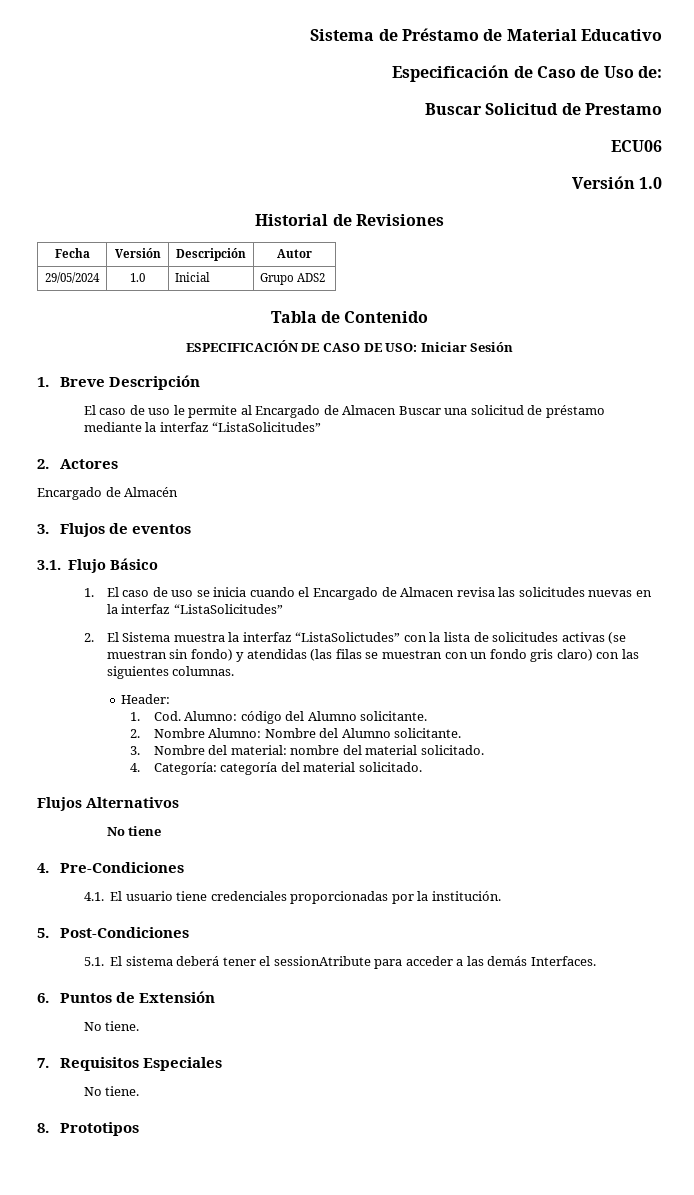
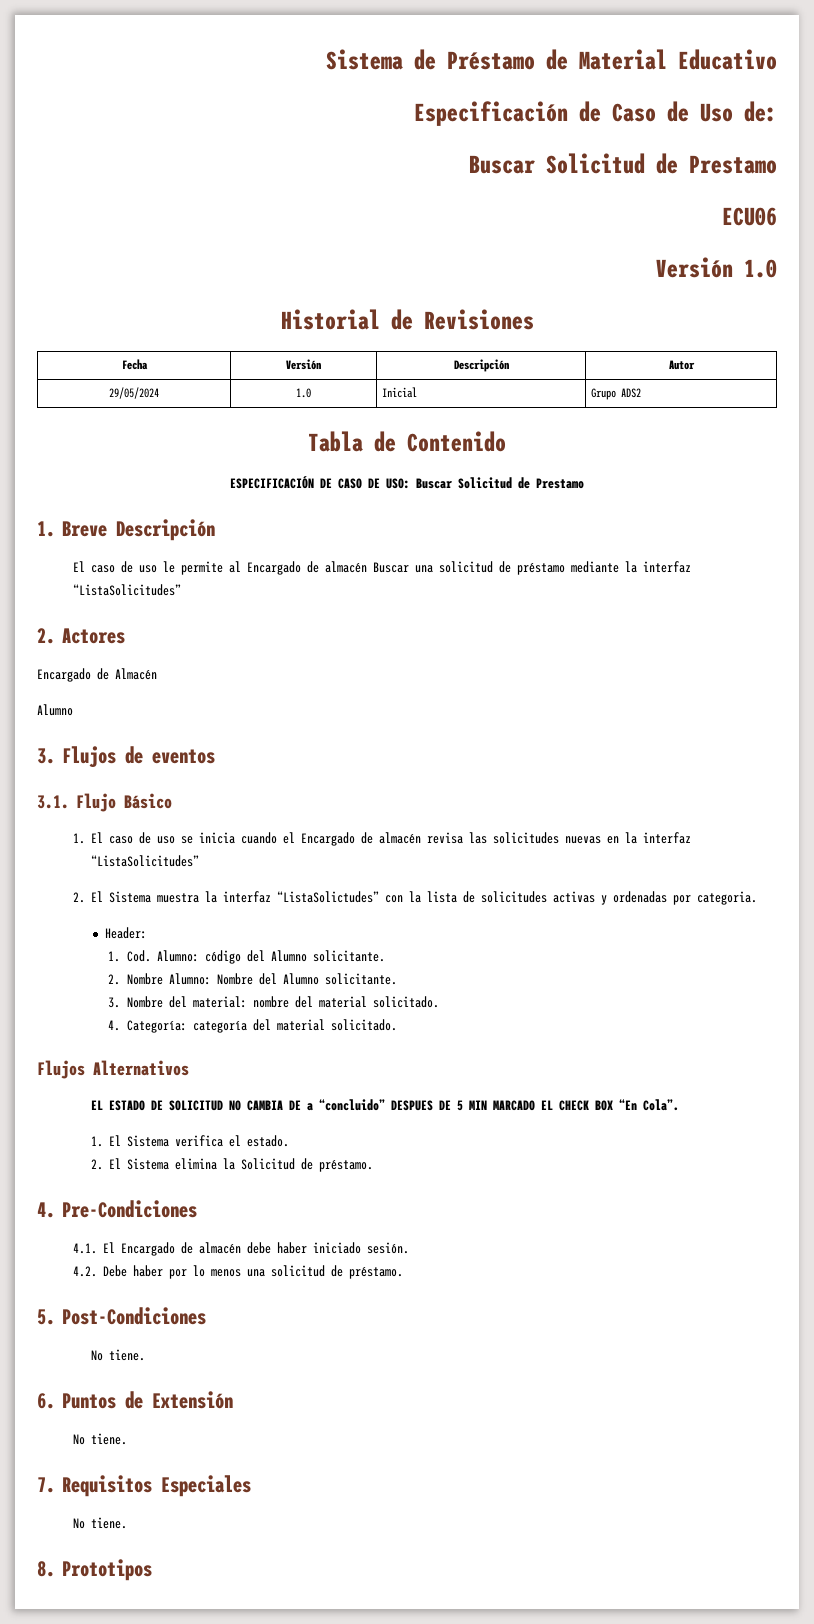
[420,342,514,352] Iniciar Sesión -> [416,477,584,489] Buscar Solicitud de Prestamo
[342,405,397,415] Almacen -> [324,561,367,573] almacén
(179, 492) none -> [37,704,73,716] // Alumno
[400,587,455,597] Almacen -> [379,832,422,844] almacén
[608,632,627,644] [106,649,639,662] [106,666,235,679] (se muestran sin fondo) y atendidas (las filas se muestran con un fondo gris claro) con las siguientes columnas. -> [601,891,758,905] y ordenadas por categoria.
[106,826,162,836] [37,862,185,873] [83,891,501,904] [37,927,190,938] [83,956,596,969] No tiene // 4. Pre-Condiciones // 4.1. El usuario tiene credenciales proporcionadas por la institución. // 5. Post-Condiciones // 5.1. El sistema deberá tener el sessionAtribute para acceder a las demás Interfaces. -> [90,1099,679,1111] [90,1135,290,1147] [90,1158,374,1172] [37,1200,197,1218] [72,1242,410,1256] [72,1265,404,1279] [37,1307,206,1325] [90,1349,145,1361] EL ESTADO DE SOLICITUD NO CAMBIA DE a “concluido” DESPUES DE 5 MIN MARCADO EL CHECK BOX “En Cola”. // 1. El Sistema verifica el estado. // 2. El Sistema elimina la Solicitud de préstamo. // 4. Pre-Condiciones // 4.1. El Encargado de almacén debe haber iniciado sesión. // 4.2. Debe haber por lo menos una solicitud de préstamo. // 5. Post-Condiciones // No tiene.

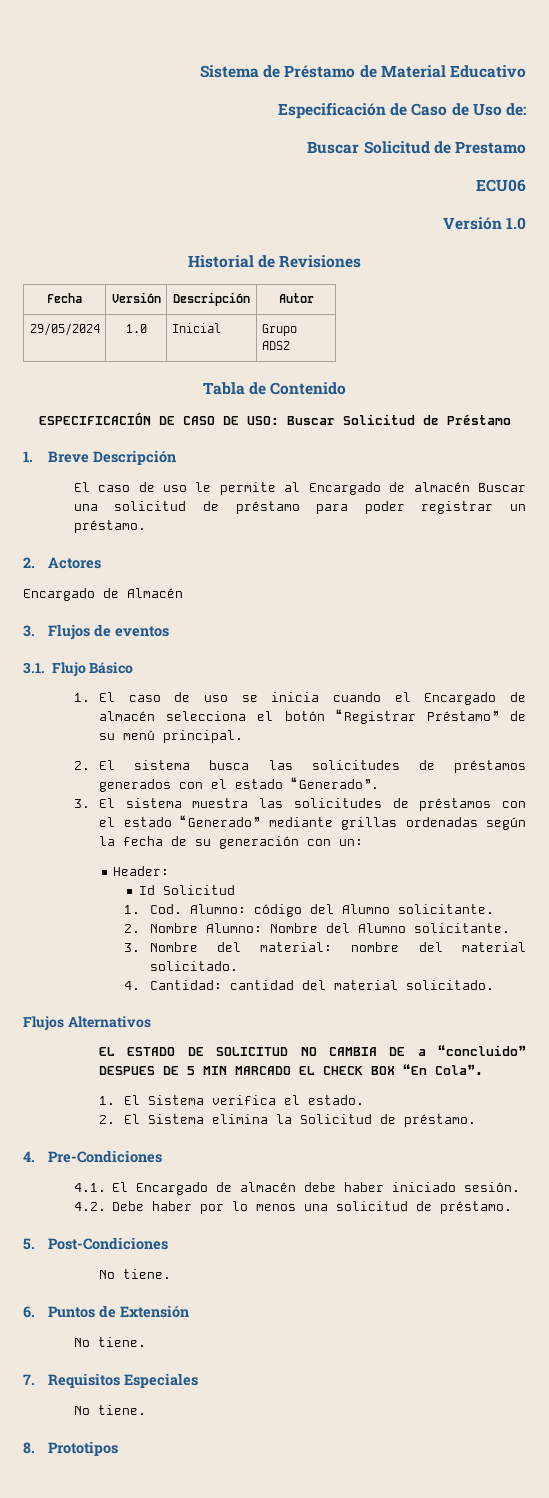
[536,478,584,489] Prestamo -> [446,414,511,425] Préstamo
[570,561,691,573] [72,584,181,596] mediante la interfaz “ListaSolicitudes” -> [316,501,526,514] [73,520,146,533] para poder registrar un préstamo.
[37,704,73,716] // Alumno -> (183, 593) none
[427,832,692,844] [91,855,200,867] [72,891,758,905] revisa las solicitudes nuevas en la interfaz “ListaSolicitudes” // 2. El Sistema muestra la interfaz “ListaSolictudes” con la lista de solicitudes activas y ordenadas por categoria. -> [166,709,526,724] [99,730,244,743] [73,760,526,773] [99,777,380,792] [73,798,526,811] [99,815,527,830] [99,836,364,849] selecciona el botón “Registrar Préstamo” de su menú principal. // 2. El sistema busca las solicitudes de préstamos generados con el estado “Generado”. // 3. El sistema muestra las solicitudes de préstamos con el estado “Generado” mediante grillas ordenadas según la fecha de su generación con un:
(148, 933) none -> [138,885,235,895] // Id Solicitud
[127,1020,248,1033] Categoría: categoría -> [149,980,294,990] Cantidad: cantidad

